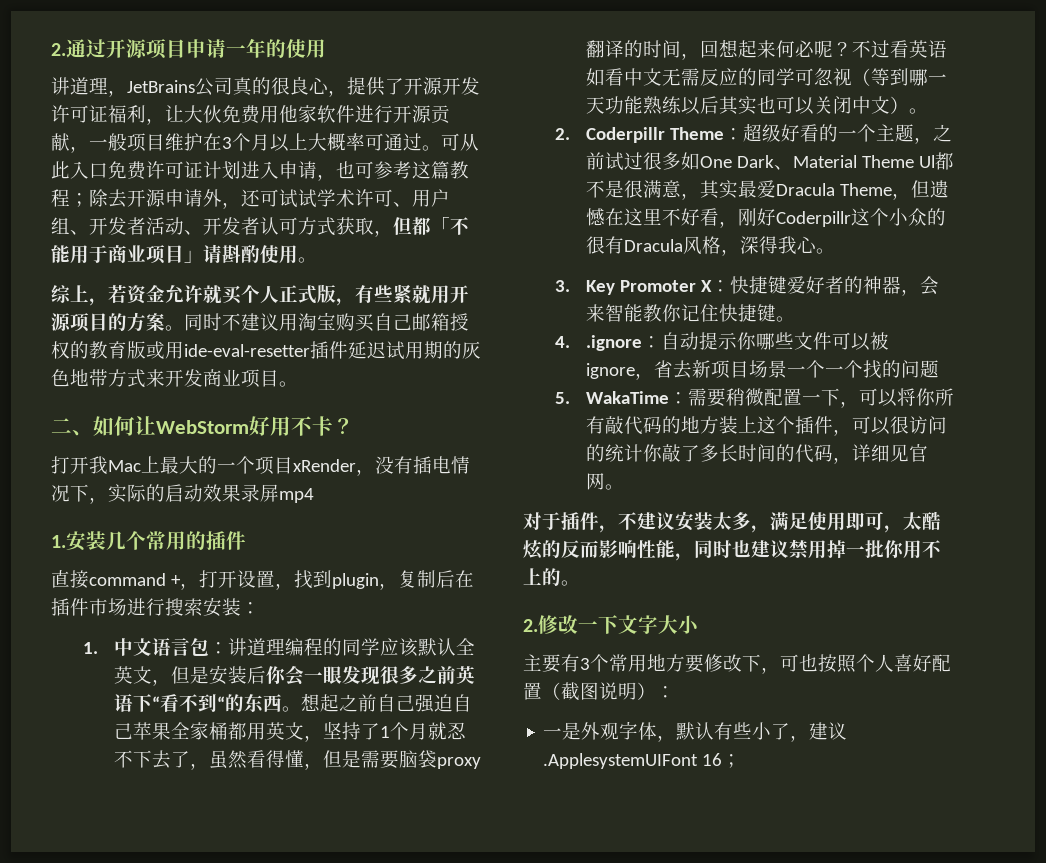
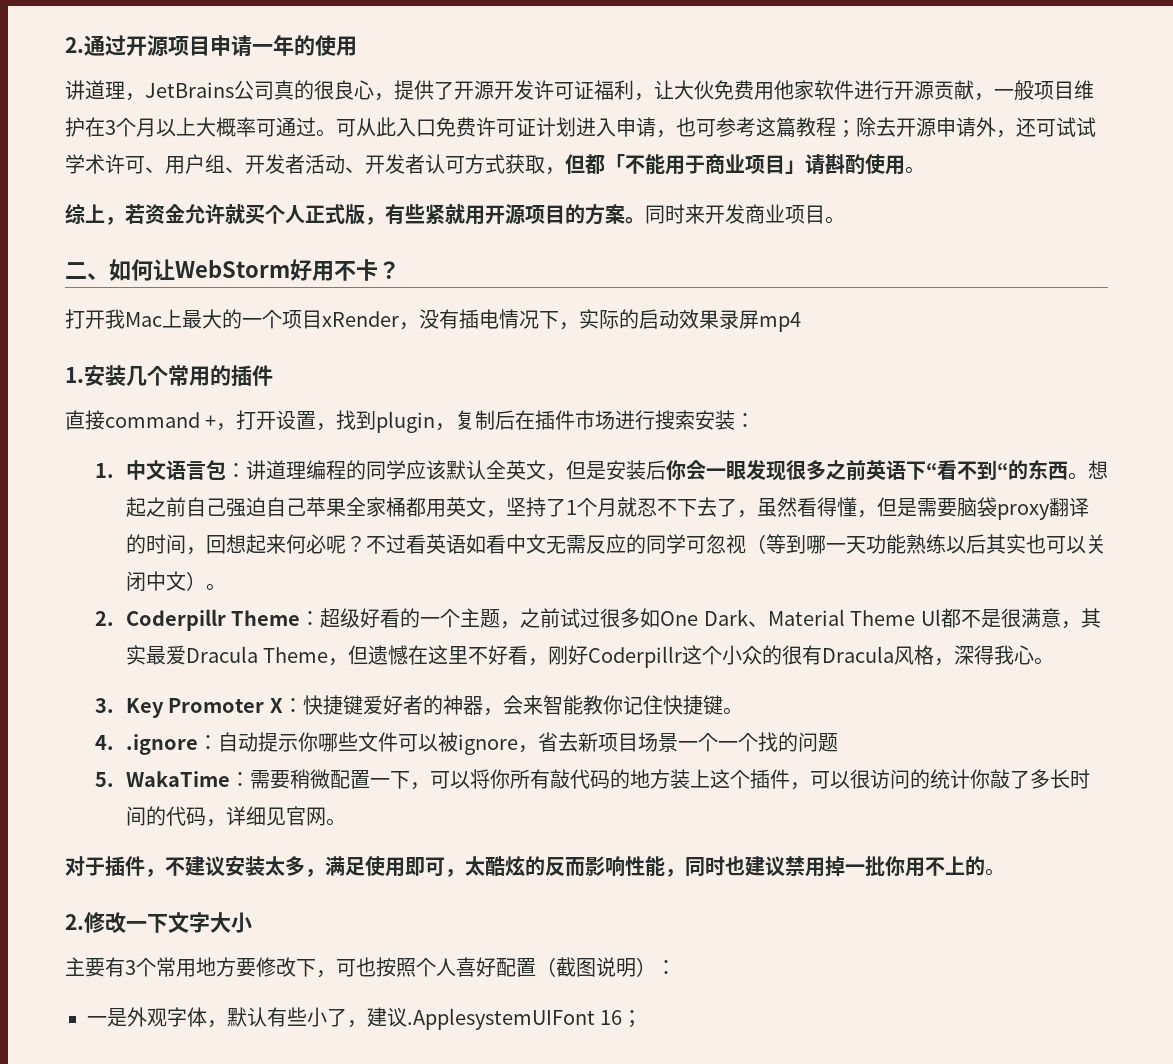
[222,312,469,332] [51,341,481,360] [51,369,146,388] 不建议用淘宝购买自己邮箱授权的教育版或用ide-eval-resetter插件延迟试用期的灰色地带方式 -> (685, 214) none

